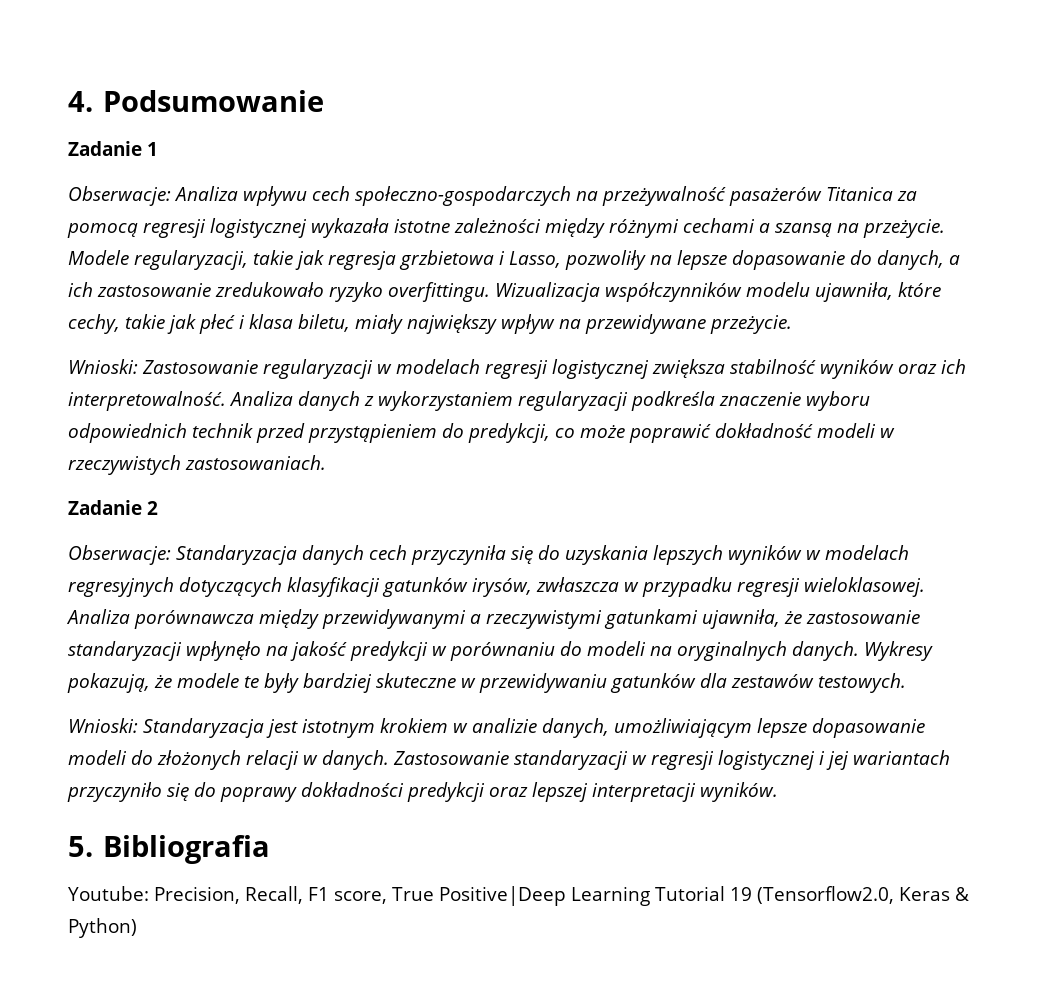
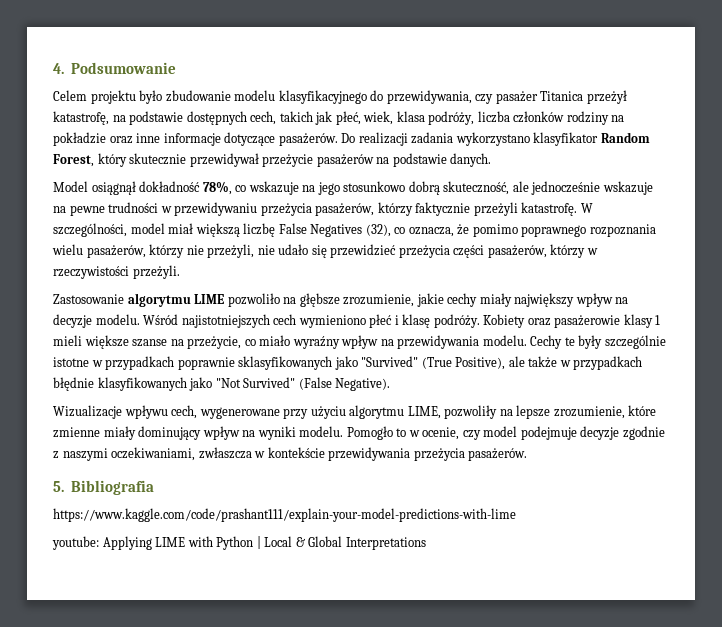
[68,141,158,156] [68,186,917,206] [67,218,945,238] [68,250,960,270] [68,282,941,302] [68,314,792,334] [68,359,966,379] [68,391,870,411] [68,423,895,443] [68,455,326,475] [68,500,158,515] [68,545,909,565] [68,577,925,597] [66,609,920,629] [68,641,933,661] [67,673,906,693] [68,718,925,738] [68,750,950,770] [67,782,778,802] [68,835,270,864] [68,886,969,906] [68,918,137,938] Zadanie 1 // Obserwacje: Analiza wpływu cech społeczno-gospodarczych na przeżywalność pasażerów Titanica za pomocą regresji logistycznej wykazała istotne zależności między różnymi cechami a szansą na przeżycie. Modele regularyzacji, takie jak regresja grzbietowa i Lasso, pozwoliły na lepsze dopasowanie do danych, a ich zastosowanie zredukowało ryzyko overfittingu. Wizualizacja współczynników modelu ujawniła, które cechy, takie jak płeć i klasa biletu, miały największy wpływ na przewidywane przeżycie. // Wnioski: Zastosowanie regularyzacji w modelach regresji logistycznej zwiększa stabilność wyników oraz ich interpretowalność. Analiza danych z wykorzystaniem regularyzacji podkreśla znaczenie wyboru odpowiednich technik przed przystąpieniem do predykcji, co może poprawić dokładność modeli w rzeczywistych zastosowaniach. // Zadanie 2 // Obserwacje: Standaryzacja danych cech przyczyniła się do uzyskania lepszych wyników w modelach regresyjnych dotyczących klasyfikacji gatunków irysów, zwłaszcza w przypadku regresji wieloklasowej. Analiza porównawcza między przewidywanymi a rzeczywistymi gatunkami ujawniła, że zastosowanie standaryzacji wpłynęło na jakość predykcji w porównaniu do modeli na oryginalnych danych. Wykresy pokazują, że modele te były bardziej skuteczne w przewidywaniu gatunków dla zestawów testowych. // Wnioski: Standaryzacja jest istotnym krokiem w analizie danych, umożliwiającym lepsze dopasowanie modeli do złożonych relacji w danych. Zastosowanie standaryzacji w regresji logistycznej i jej wariantach przyczyniło się do poprawy dokładności predykcji oraz lepszej interpretacji wyników. // 5. Bibliografia // Youtube: Precision, Recall, F1 score, True Positive|Deep Learning Tutorial 19 (Tensorflow2.0, Keras & Python) -> [53,90,627,104] [53,111,625,125] [53,132,650,146] [53,153,492,167] [53,181,653,195] [53,202,593,216] [53,223,656,237] [52,244,598,258] [53,265,180,279] [53,293,629,307] [53,314,661,328] [53,335,666,349] [53,356,643,370] [53,377,391,391] [53,405,657,419] [53,426,665,440] [53,447,528,461] [53,480,155,495] [53,508,516,522] [52,536,426,550] Celem projektu było zbudowanie modelu klasyfikacyjnego do przewidywania, czy pasażer Titanica przeżył katastrofę, na podstawie dostępnych cech, takich jak płeć, wiek, klasa podróży, liczba członków rodziny na pokładzie oraz inne informacje dotyczące pasażerów. Do realizacji zadania wykorzystano klasyfikator Random Forest, który skutecznie przewidywał przeżycie pasażerów na podstawie danych. // Model osiągnął dokładność 78%, co wskazuje na jego stosunkowo dobrą skuteczność, ale jednocześnie wskazuje na pewne trudności w przewidywaniu przeżycia pasażerów, którzy faktycznie przeżyli katastrofę. W szczególności, model miał większą liczbę False Negatives (32), co oznacza, że pomimo poprawnego rozpoznania wielu pasażerów, którzy nie przeżyli, nie udało się przewidzieć przeżycia części pasażerów, którzy w rzeczywistości przeżyli. // Zastosowanie algorytmu LIME pozwoliło na głębsze zrozumienie, jakie cechy miały największy wpływ na decyzje modelu. Wśród najistotniejszych cech wymieniono płeć i klasę podróży. Kobiety oraz pasażerowie klasy 1 mieli większe szanse na przeżycie, co miało wyraźny wpływ na przewidywania modelu. Cechy te były szczególnie istotne w przypadkach poprawnie sklasyfikowanych jako "Survived" (True Positive), ale także w przypadkach błędnie klasyfikowanych jako "Not Survived" (False Negative). // Wizualizacje wpływu cech, wygenerowane przy użyciu algorytmu LIME, pozwoliły na lepsze zrozumienie, które zmienne miały dominujący wpływ na wyniki modelu. Pomogło to w ocenie, czy model podejmuje decyzje zgodnie z naszymi oczekiwaniami, zwłaszcza w kontekście przewidywania przeżycia pasażerów. // 5. Bibliografia // https://www.kaggle.com/code/prashant111/explain-your-model-predictions-with-lime // youtube: Applying LIME with Python | Local & Global Interpretations

